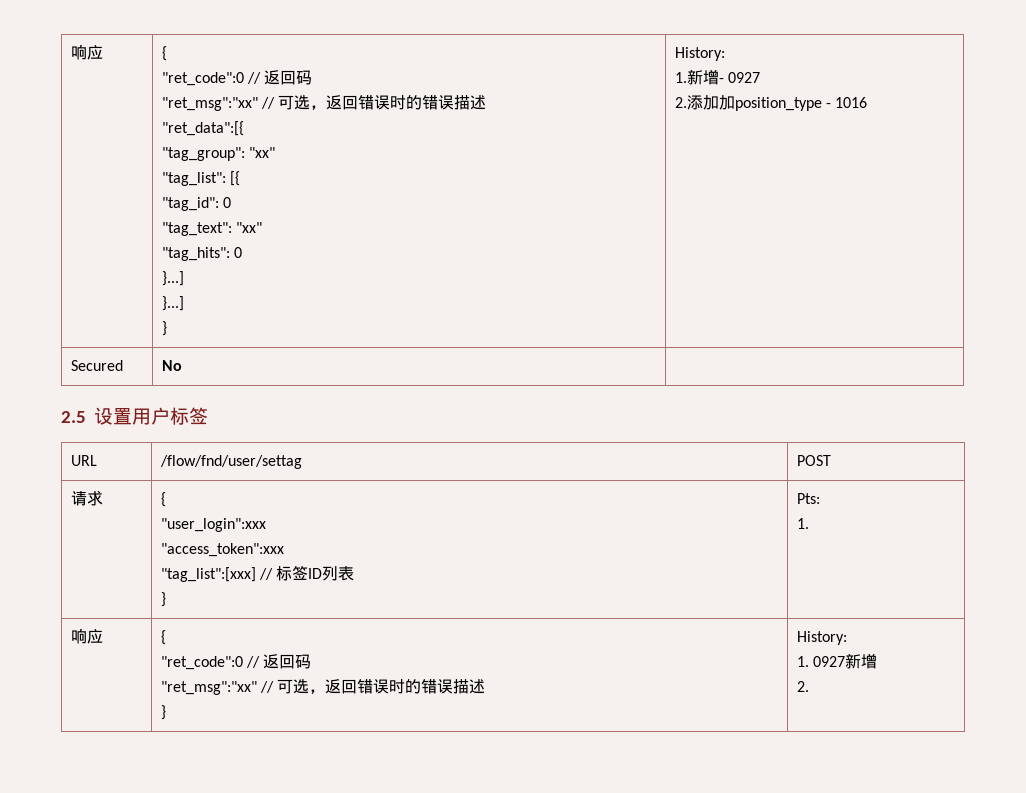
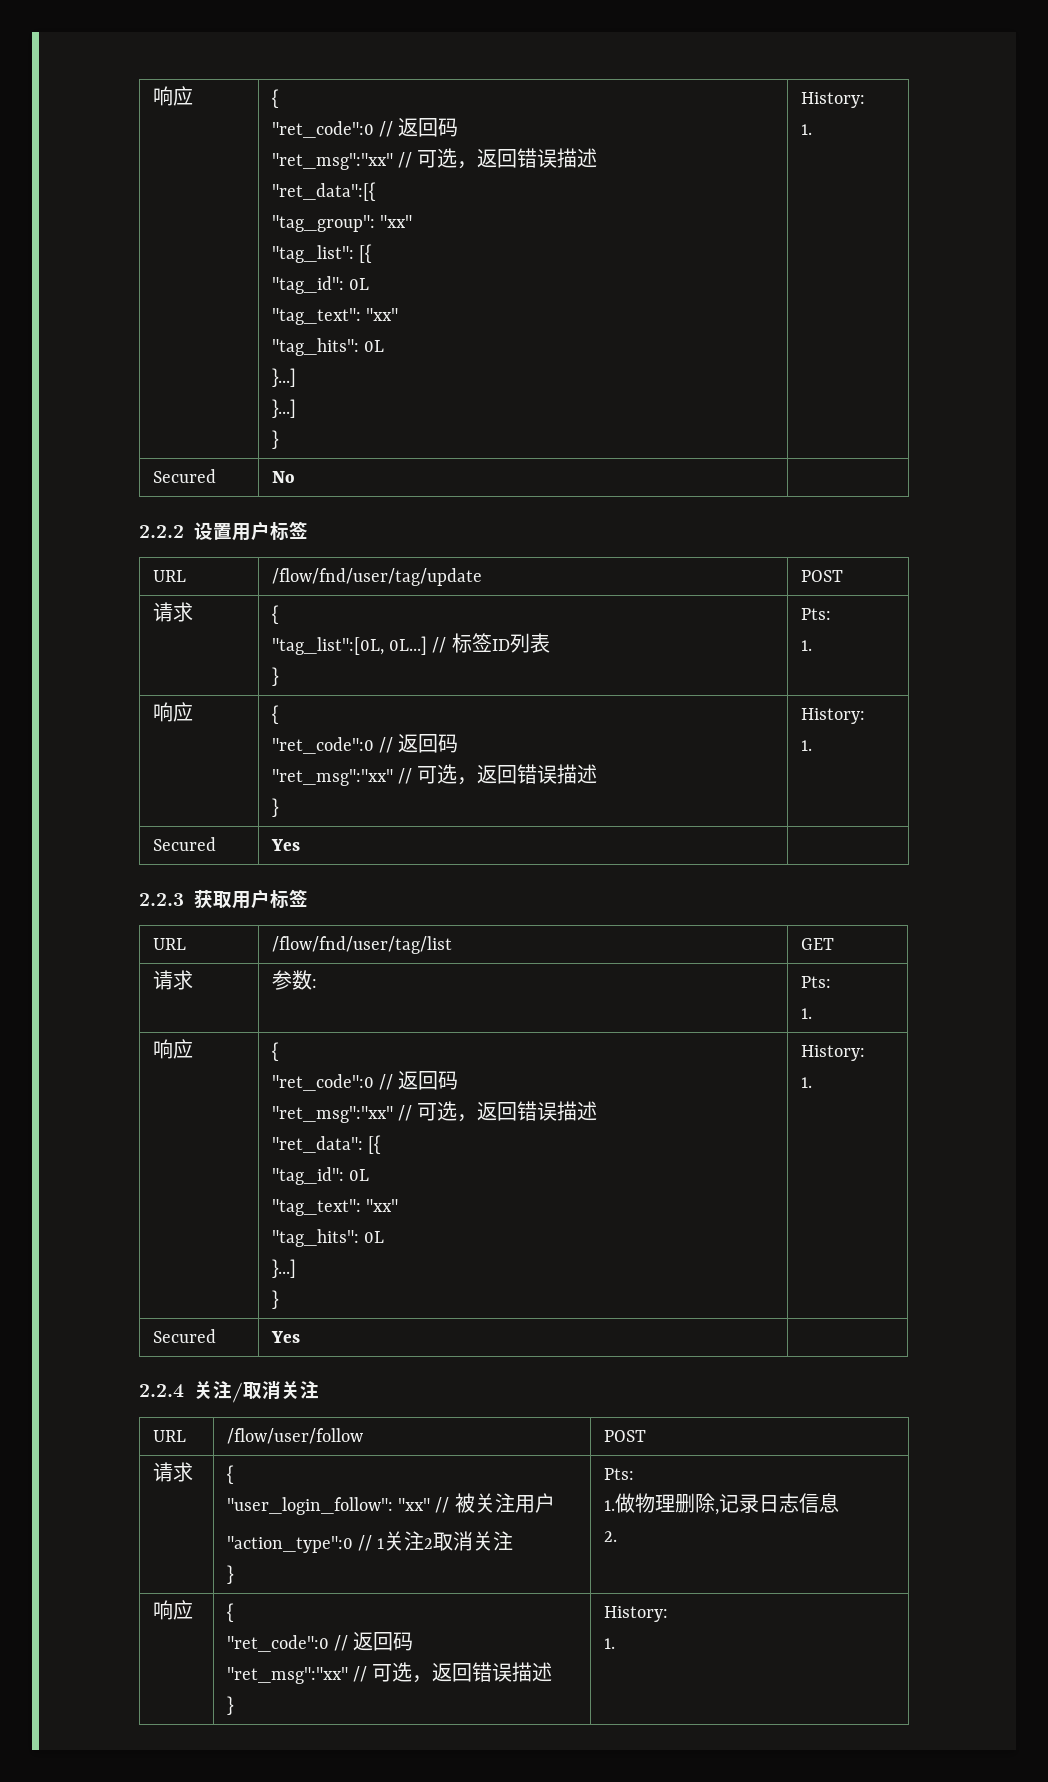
[390,95,455,110] 时的错误 -> (558, 158) none
[223,197,232,208] [161,222,263,236] [161,247,243,261] 0 // "tag_text": "xx" // "tag_hits": 0 -> [349,278,370,290] [271,308,399,325] [271,338,385,356] 0L // "tag_text": "xx" // "tag_hits": 0L
[686,69,761,85] [674,95,868,111] 新增- 0927 // 2.添加加position_type - 1016 -> (812, 129) none
[61,411,86,423] 2.5 -> [139,525,184,538] 2.2.2
[159,455,302,469] [796,455,831,466] [70,490,103,506] [160,492,166,507] [160,518,266,532] [160,543,284,557] [160,567,256,582] /flow/fnd/user/settag | POST // 请求 | { // "user_login":xxx // "access_token":xxx // "tag_list":[xxx] -> [271,568,482,586] [800,570,843,582] [152,602,193,622] [271,605,279,624] [271,636,428,655] /flow/fnd/user/tag/update | POST // 请求 | { // "tag_list":[0L, 0L...]
[389,679,486,694] [160,705,166,720] [796,631,847,645] [796,653,878,669] [796,681,809,692] 时的错误描述 // } | History: // 1. 0927新增 // 2. -> [557,764,598,784] [271,798,279,817] [800,708,865,724] [800,740,812,751] [152,837,216,851] [270,839,300,851] [139,889,308,909] [152,938,186,950] [271,936,452,954] [800,938,834,950] [152,970,193,990] [271,970,317,990] [800,976,831,988] [800,1008,812,1019] [152,1039,193,1059] [271,1042,279,1061] [271,1071,459,1091] [271,1101,598,1123] [271,1135,382,1154] [271,1167,370,1185] [271,1199,399,1216] [271,1229,385,1247] [271,1259,296,1278] [271,1290,279,1309] [800,1045,865,1061] [800,1077,812,1088] [152,1329,216,1343] [270,1331,300,1343] [139,1381,319,1403] [152,1430,186,1442] [226,1428,363,1444] [603,1430,646,1442] [152,1462,193,1482] [226,1465,234,1484] [226,1493,555,1515] [226,1531,514,1553] [226,1565,234,1584] [603,1468,634,1480] [603,1493,839,1515] [603,1531,617,1542] [152,1600,193,1620] [226,1603,234,1622] [226,1632,414,1652] [226,1662,553,1684] [226,1696,234,1715] [603,1606,668,1622] [603,1638,615,1649] 描述 // } | History: // 1. // Secured | Yes | // 2.2.3获取用户标签 // URL | /flow/fnd/user/tag/list | GET // 请求 | 参数: | Pts: // 1. // 响应 | { // "ret_code":0 // 返回码 // "ret_msg":"xx" // 可选，返回错误描述 // "ret_data": [{ // "tag_id": 0L // "tag_text": "xx" // "tag_hits": 0L // }...] // } | History: // 1. // Secured | Yes | // 2.2.4关注/取消关注 // URL | /flow/user/follow | POST // 请求 | { // "user_login_follow": "xx" // 被关注用户 // "action_type":0 // 1关注2取消关注 // } | Pts: // 1.做物理删除,记录日志信息 // 2. // 响应 | { // "ret_code":0 // 返回码 // "ret_msg":"xx" // 可选，返回错误描述 // } | History: // 1.

